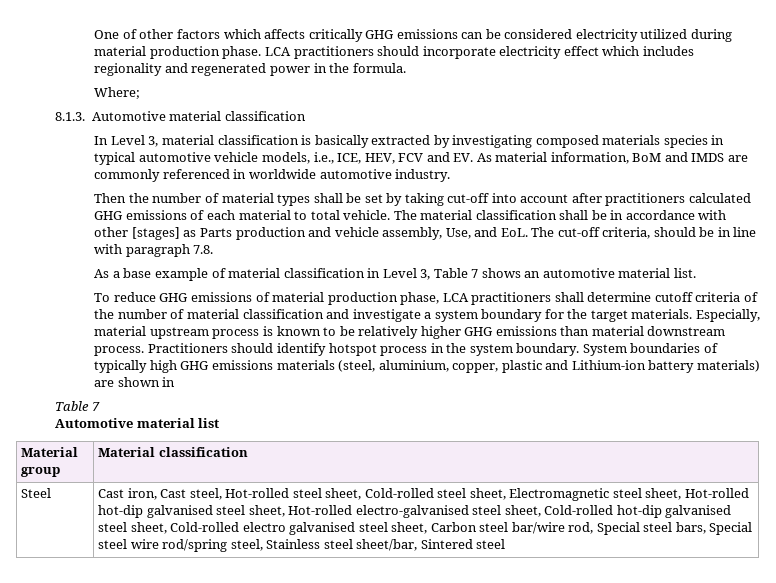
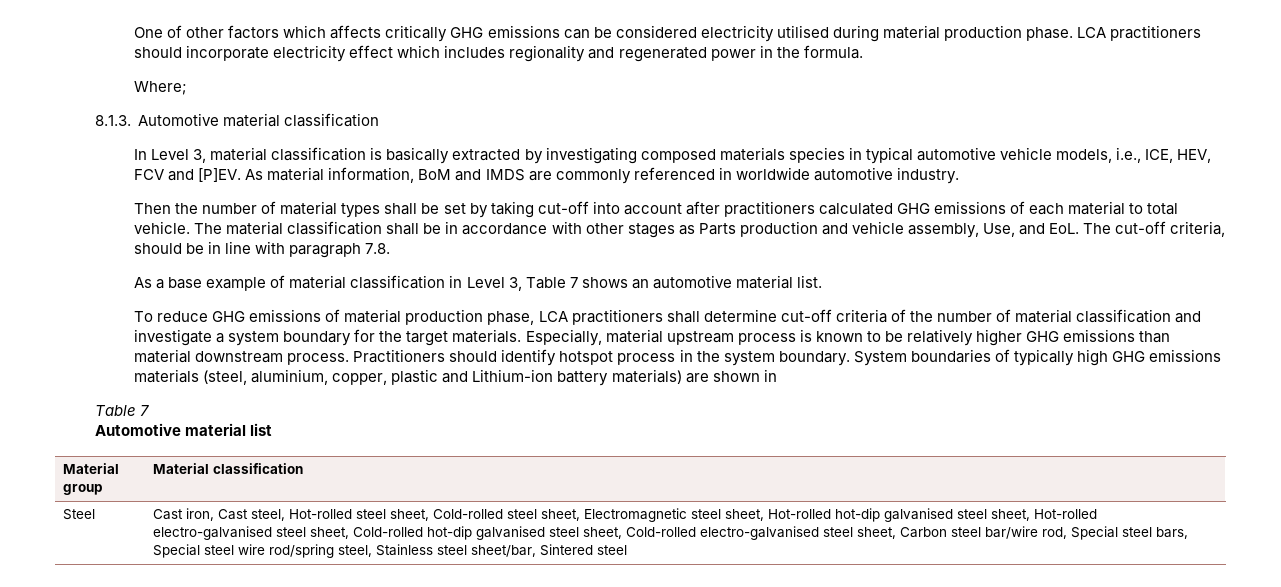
[640,29,688,39] utilized -> [776,25,829,38] utilised
[453,153,474,162] EV. -> [198,168,242,182] [P]EV.
[131,227,180,240] [stages] -> [627,223,675,238] stages
[654,292,693,302] cutoff -> [780,309,832,322] cut-off
[242,522,356,535] electro galvanised -> [700,526,820,540] electro-galvanised

